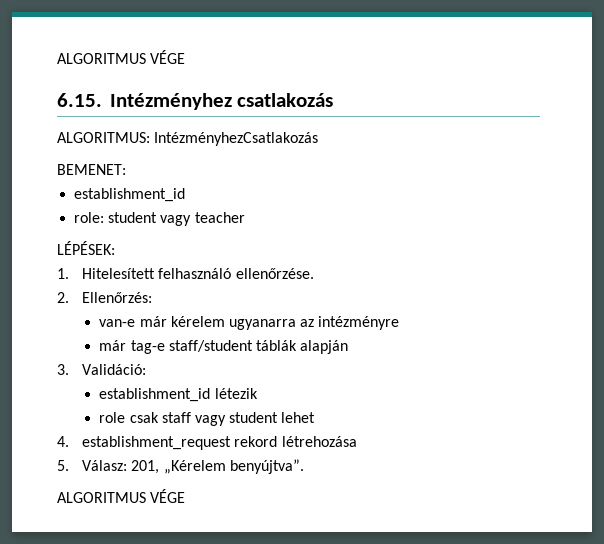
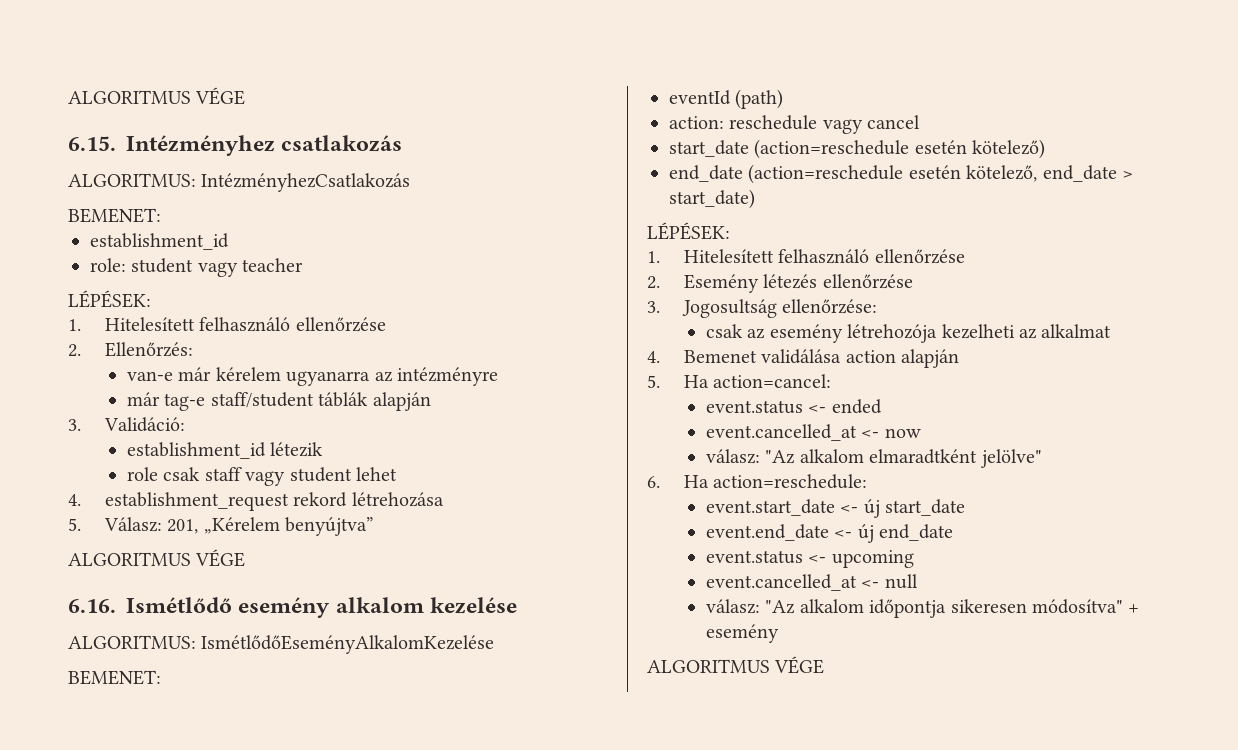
[235,268,314,279] ellenőrzése. -> [295,317,386,332] ellenőrzése
[229,459,304,474] [57,489,186,503] benyújtva”. // ALGORITMUS VÉGE -> [285,517,375,536] [68,549,246,567] [68,597,518,618] [68,635,495,654] [68,670,161,685] [669,89,784,109] [669,115,921,134] [669,139,1046,159] [669,164,1133,184] [669,189,755,209] [647,222,730,240] [647,249,965,264] [647,274,913,293] [647,299,878,318] [706,324,1112,343] [647,349,960,368] [647,374,832,388] [706,399,882,414] [706,424,921,441] [706,449,1042,468] [647,474,868,489] [706,499,966,518] [706,524,954,543] [706,550,914,568] [706,574,918,591] [706,599,1140,618] [706,624,780,643] [647,656,825,674] benyújtva” // ALGORITMUS VÉGE // 6.16. Ismétlődő esemény alkalom kezelése // ALGORITMUS: IsmétlődőEseményAlkalomKezelése // BEMENET: // eventId (path) // action: reschedule vagy cancel // start_date (action=reschedule esetén kötelező) // end_date (action=reschedule esetén kötelező, end_date > start_date) // LÉPÉSEK: // 1. Hitelesített felhasználó ellenőrzése // 2. Esemény létezés ellenőrzése // 3. Jogosultság ellenőrzése: // csak az esemény létrehozója kezelheti az alkalmat // 4. Bemenet validálása action alapján // 5. Ha action=cancel: // event.status <- ended // event.cancelled_at <- now // válasz: "Az alkalom elmaradtként jelölve" // 6. Ha action=reschedule: // event.start_date <- új start_date // event.end_date <- új end_date // event.status <- upcoming // event.cancelled_at <- null // válasz: "Az alkalom időpontja sikeresen módosítva" + esemény // ALGORITMUS VÉGE

